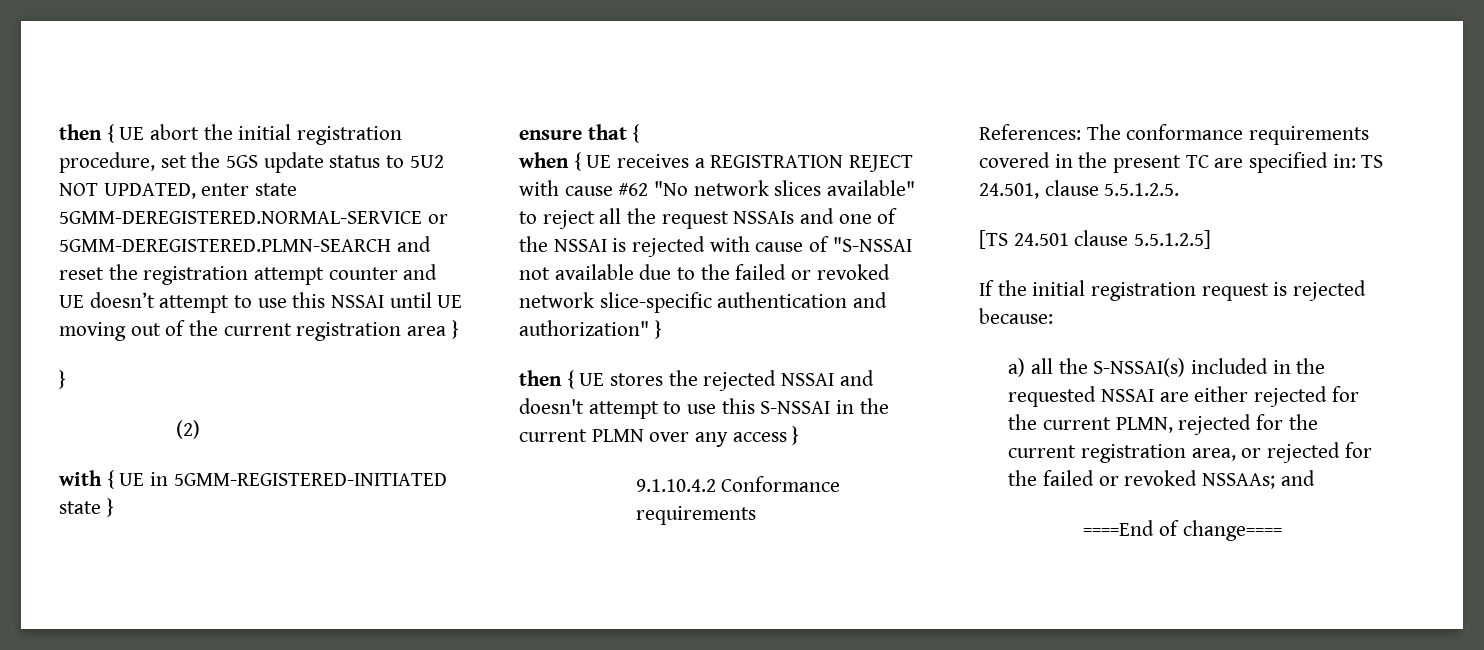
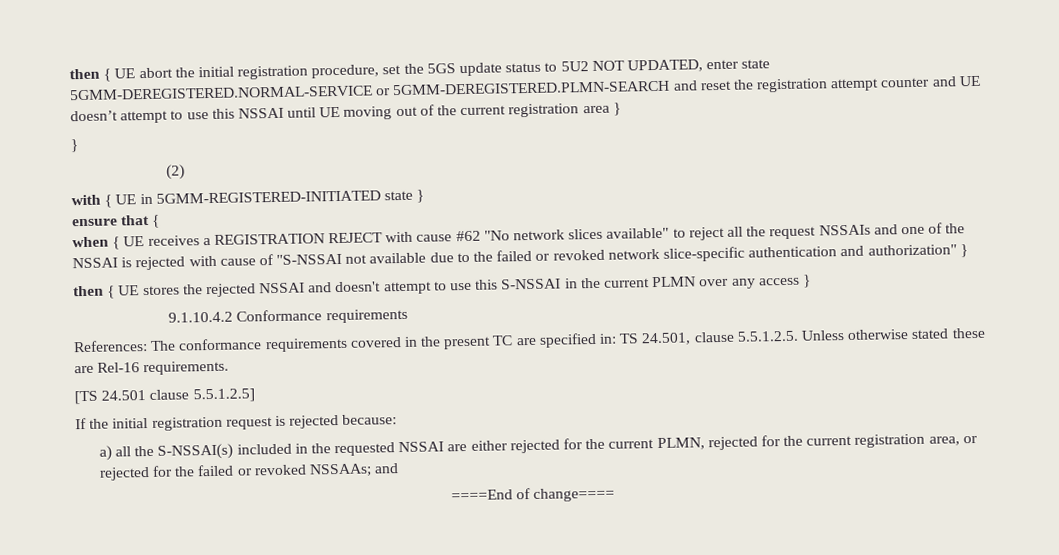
(1180, 189) none -> [800,327,986,341] [74,360,230,376] Unless otherwise stated these are Rel-16 requirements.

